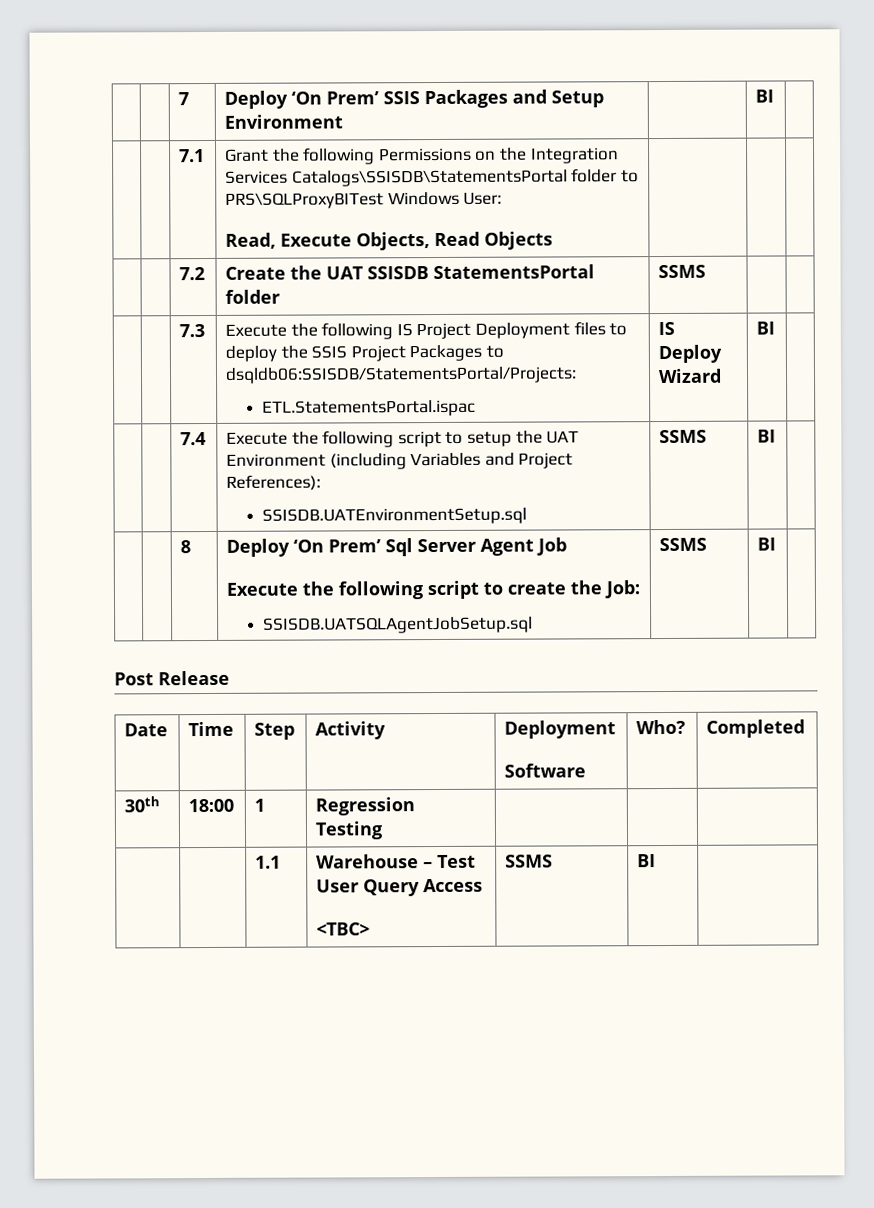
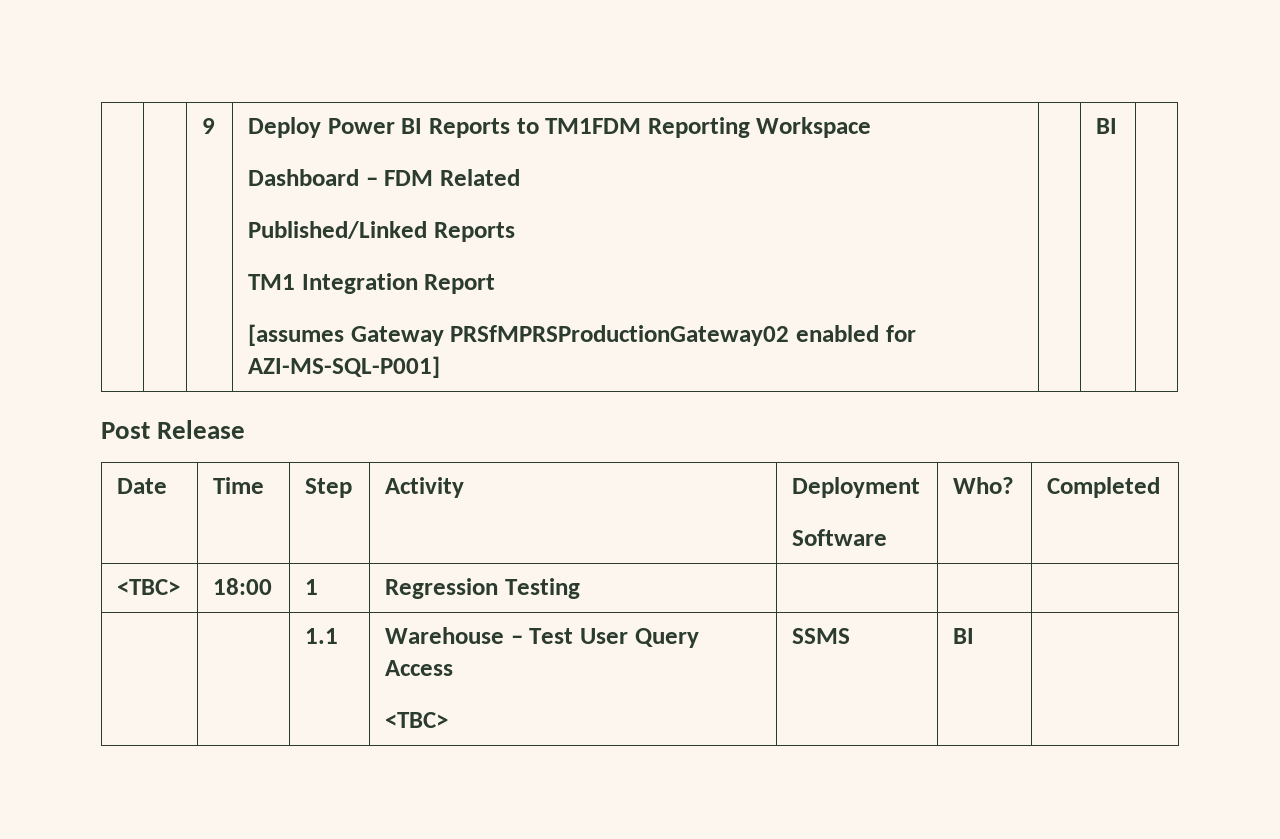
[178,92,190,106] [224,89,605,109] [224,114,344,129] [755,89,775,103] [179,149,206,163] [225,147,619,165] [225,168,639,187] [225,191,503,209] [225,231,554,251] [179,267,206,281] [225,264,596,280] [225,289,281,304] [658,264,707,279] [179,324,206,338] [225,321,628,340] [225,344,505,362] [225,366,578,384] [262,399,477,417] [658,321,676,336] [658,344,723,364] [658,368,723,384] [756,321,776,335] [180,432,207,446] [226,430,580,448] [226,452,574,470] [226,474,322,491] [262,507,528,525] [659,429,708,444] [757,429,777,443] [180,540,192,554] [226,537,568,557] [226,580,641,600] [263,616,534,634] [659,537,708,552] | | 7 | Deploy ‘On Prem’ SSIS Packages and Setup Environment | | BI | // | | 7.1 | Grant the following Permissions on the Integration Services Catalogs\SSISDB\StatementsPortal folder to PRS\SQLProxyBITest Windows User: // Read, Execute Objects, Read Objects | | | // | | 7.2 | Create the UAT SSISDB StatementsPortal folder | SSMS | | // | | 7.3 | Execute the following IS Project Deployment files to deploy the SSIS Project Packages to dsqldb06:SSISDB/StatementsPortal/Projects: // ETL.StatementsPortal.ispac | IS Deploy Wizard | BI | // | | 7.4 | Execute the following script to setup the UAT Environment (including Variables and Project References): // SSISDB.UATEnvironmentSetup.sql | SSMS | BI | // | | 8 | Deploy ‘On Prem’ Sql Server Agent Job // Execute the following script to create the Job: // SSISDB.UATSQLAgentJobSetup.sql | SSMS -> [202,118,216,134] [248,117,872,138] [248,169,520,186] [248,221,515,242] [248,273,496,294] [248,324,916,346] [248,356,441,378] | | 9 | Deploy Power BI Reports to TM1FDM Reporting Workspace // Dashboard – FDM Related // Published/Linked Reports // TM1 Integration Report // [assumes Gateway PRSfMPRSProductionGateway02 enabled for AZI-MS-SQL-P001] |
[124,796,161,813] 30th -> [117,579,181,595] <TBC>

